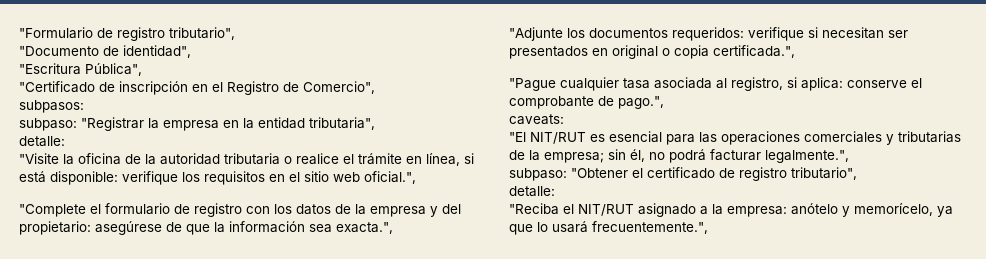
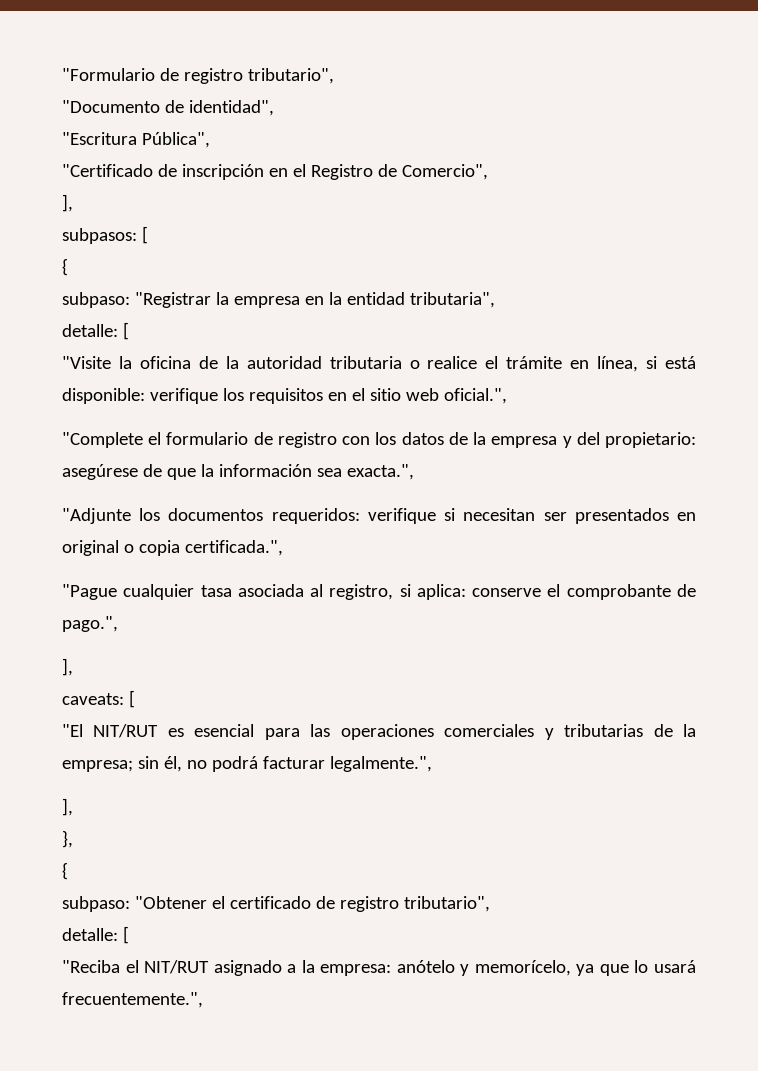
(375, 87) none -> [62,194,73,212] // ],
(84, 106) none -> [141,226,148,244] [62,258,68,276] [ // {
(65, 141) none -> [122,322,129,340] [
(664, 102) none -> [62,658,73,676] // ],
(564, 119) none -> [128,690,135,708] [
(849, 156) none -> [62,798,73,816] [62,830,73,848] [62,862,68,880] // ], // }, // {
(555, 191) none -> [122,926,129,944] [

